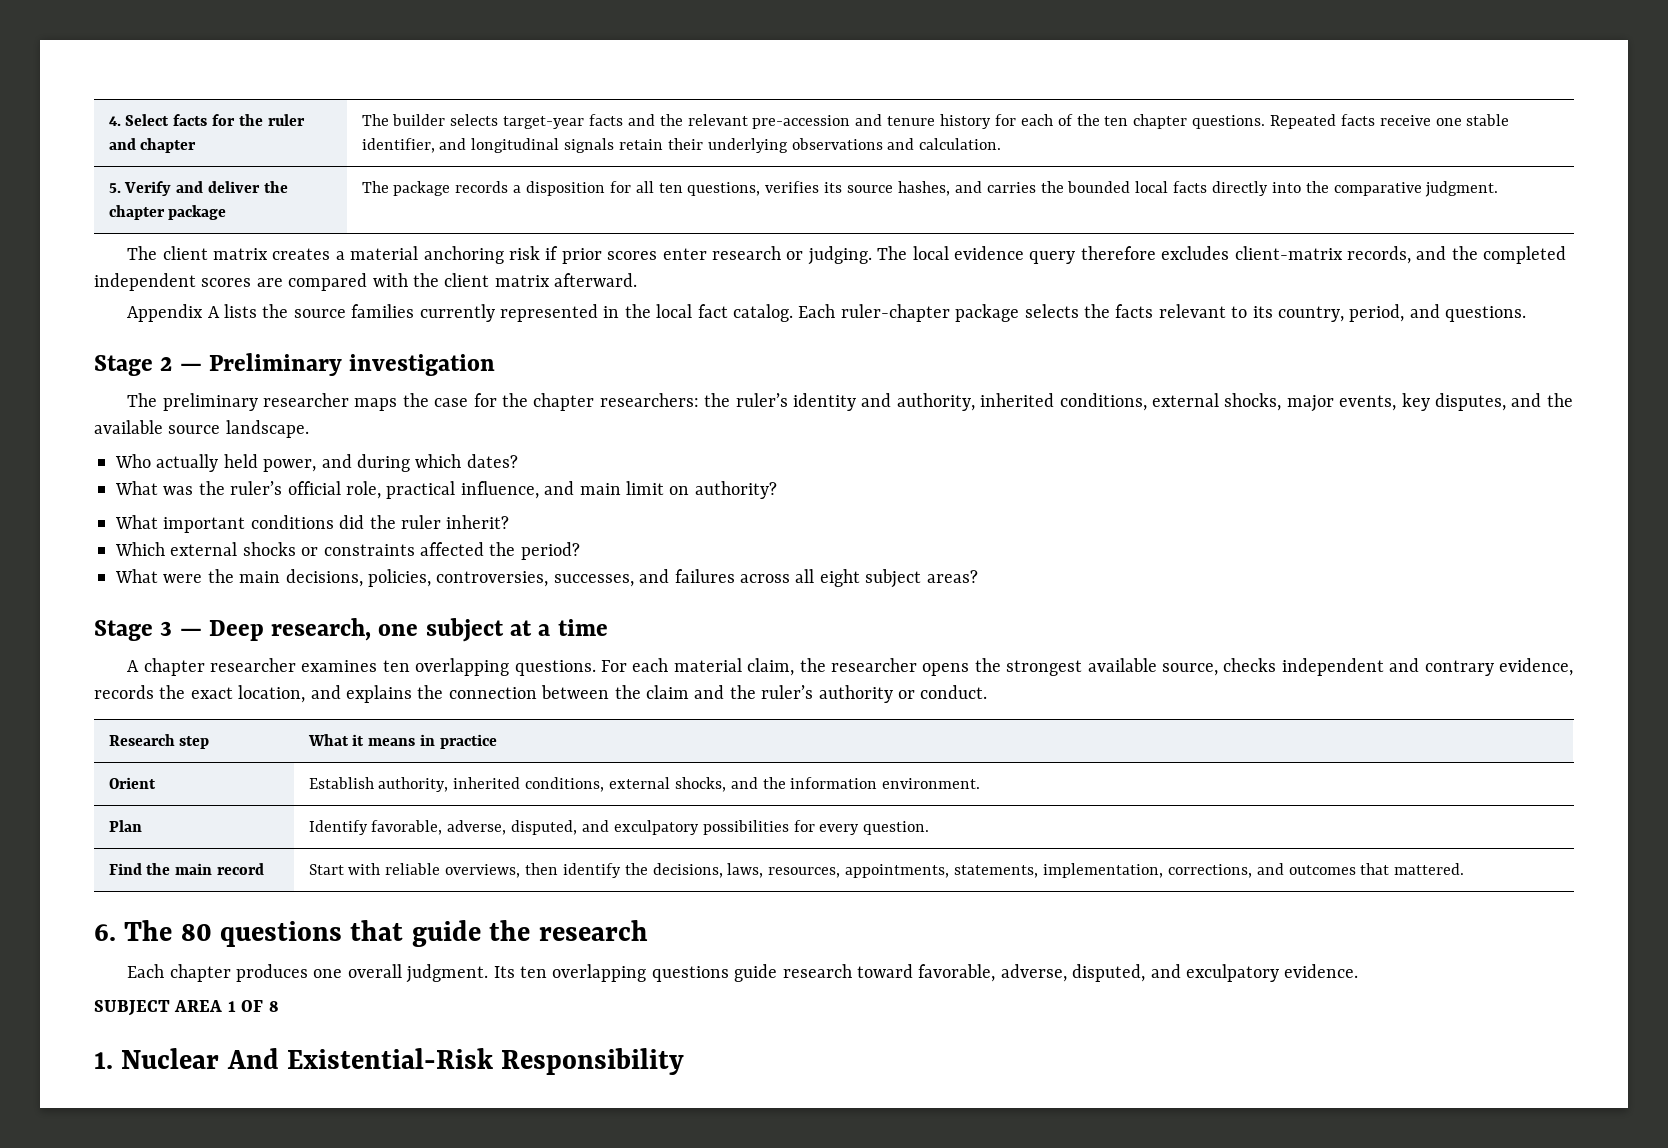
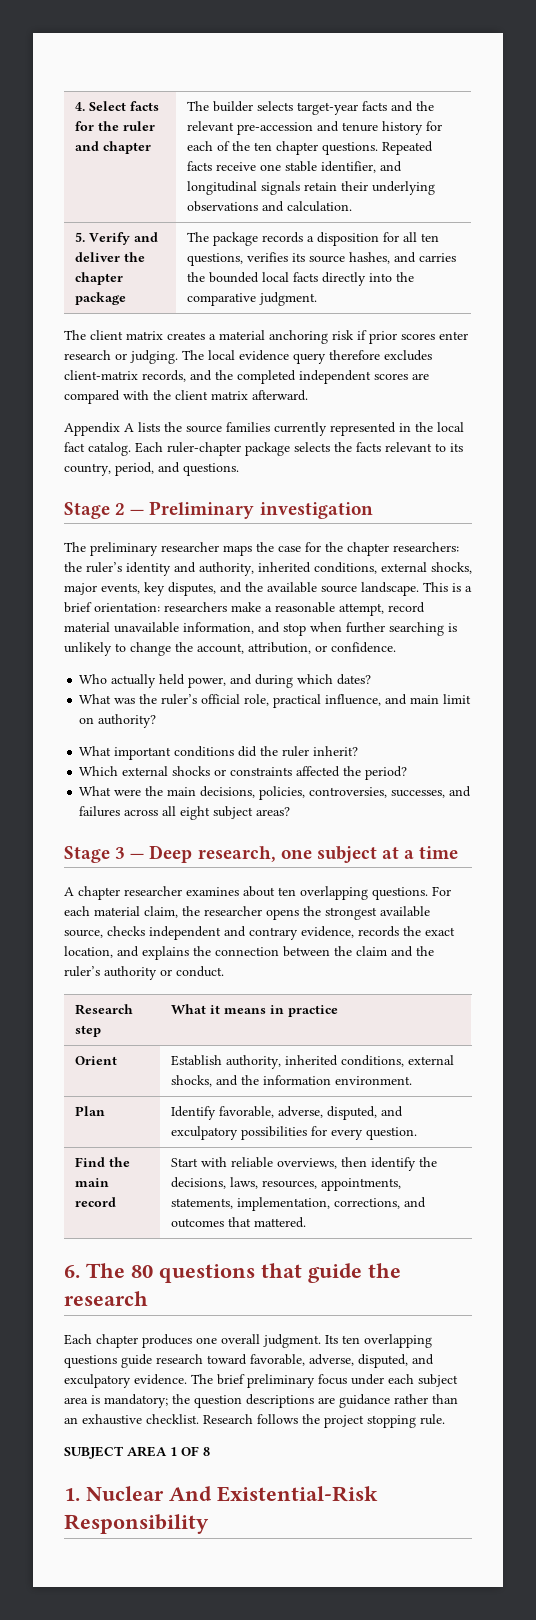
(309, 429) none -> [423,582,472,592] [64,602,425,616] [64,622,457,636] [64,642,396,656] This is a brief orientation: researchers make a reasonable attempt, record material unavailable information, and stop when further searching is unlikely to change the account, attribution, or confidence.
(378, 666) none -> [243,886,275,897] about
(1359, 971) none -> [191,1374,458,1388] [64,1394,458,1408] [64,1414,445,1428] The brief preliminary focus under each subject area is mandatory; the question descriptions are guidance rather than an exhaustive checklist. Research follows the project stopping rule.

